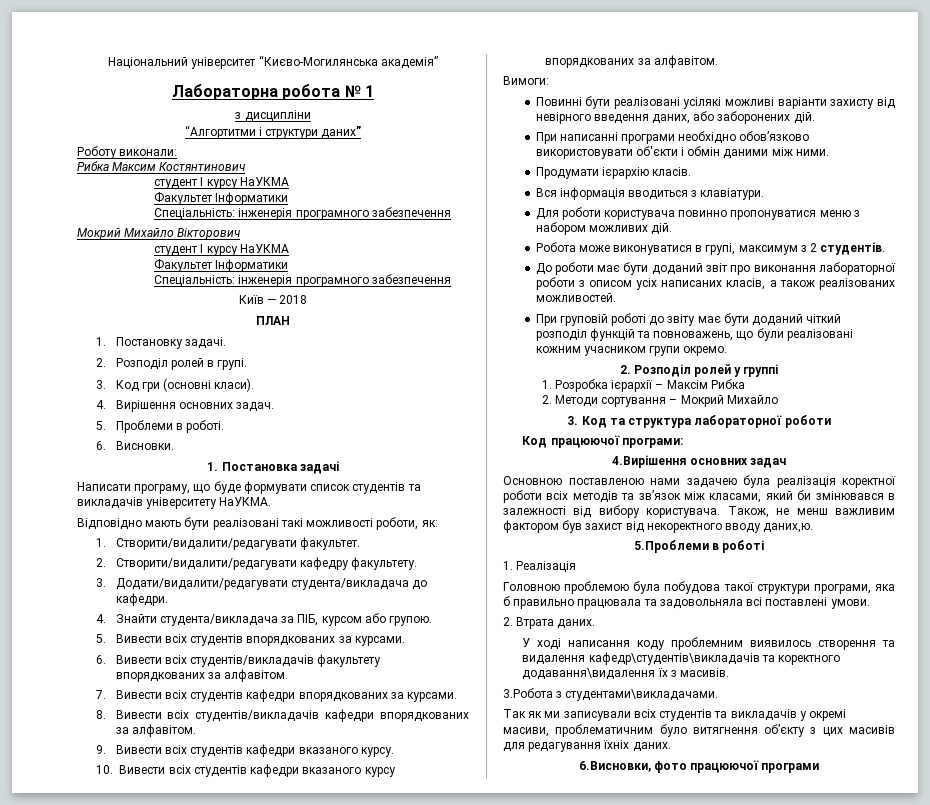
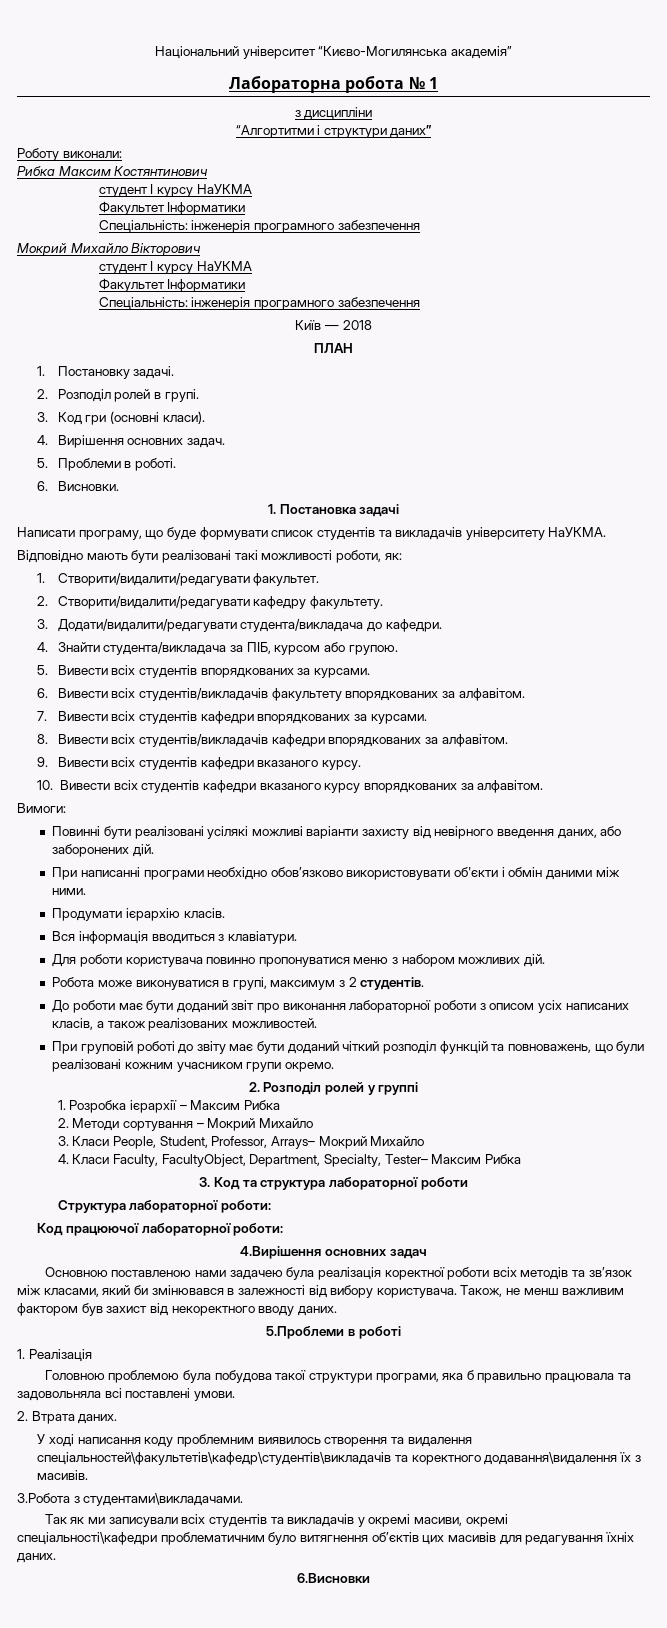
[666,380,708,389] Максім -> [190,1100,241,1110] Максим
(778, 399) none -> [57,1136,425,1149] [57,1154,521,1167] // 3. Класи People, Student, Professor, Arrays– Мокрий Михайло // 4. Класи Faculty, FacultyObject, Department, Specialty, Tester– Максим Рибка
(831, 421) none -> [57,1200,272,1213] // Структура лабораторної роботи:
[621,438,683,448] програми: -> [141,1223,284,1236] лабораторної роботи:
[763,523,814,533] даних,ю. -> [297,1306,337,1316] даних.
[588,652,760,665] кафедр\студентів\викладачів -> [37,1452,392,1465] спеціальностей\факультетів\кафедр\студентів\викладачів
(549, 732) none -> [465,1514,508,1527] [17,1532,157,1545] окремі спеціальності\кафедри
[764,724,817,737] об’єкту з -> [371,1532,419,1542] об’єктів
[578,760,820,773] 6.Висновки, фото працюючої програми -> [297,1573,370,1583] 6.Висновки

